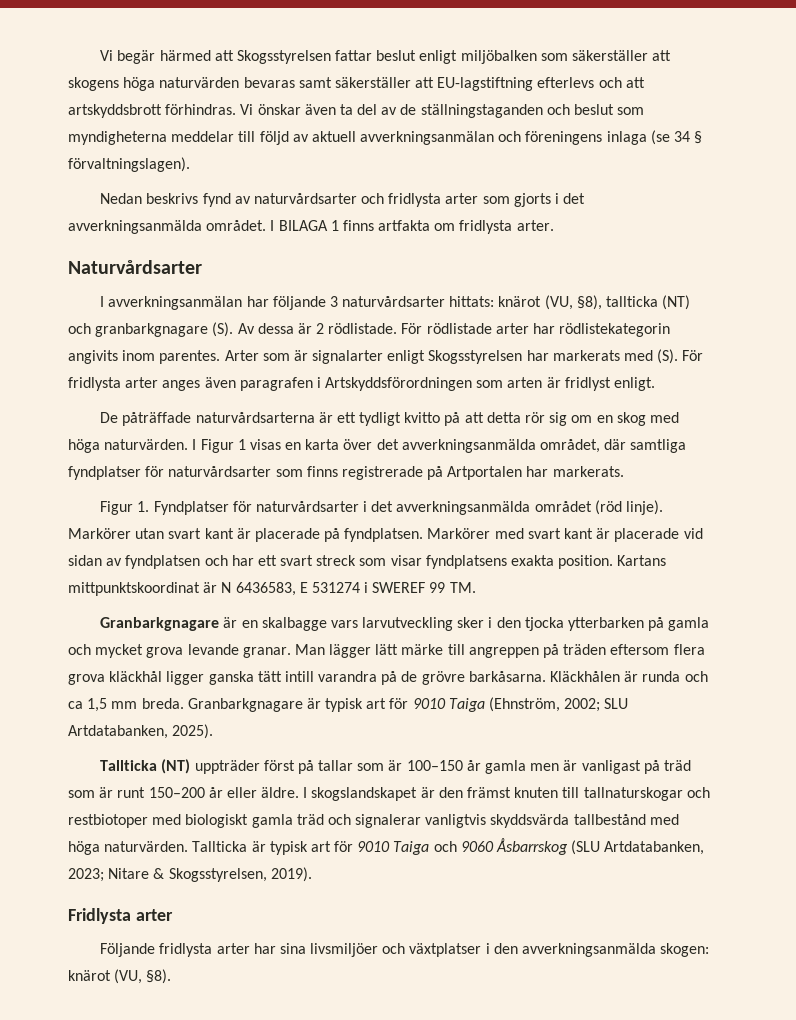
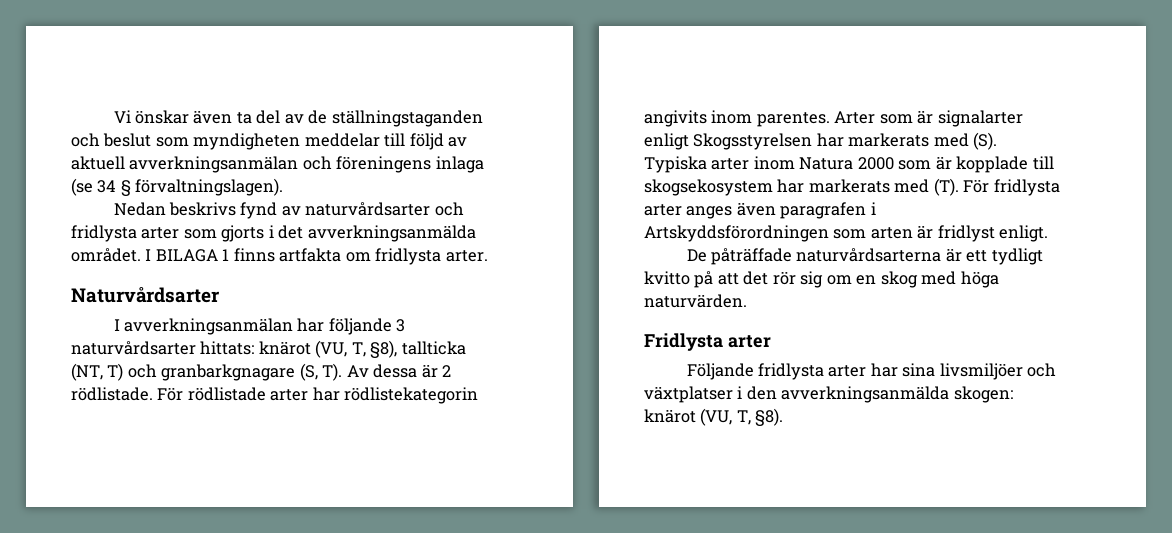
[100,50,672,64] [68,77,645,91] [68,104,254,118] Vi begär härmed att Skogsstyrelsen fattar beslut enligt miljöbalken som säkerställer att skogens höga naturvärden bevaras samt säkerställer att EU-lagstiftning efterlevs och att artskyddsbrott förhindras. Vi -> [113,110,131,123] Vi
[68,131,167,145] myndigheterna -> [193,133,301,150] myndigheten
(573, 302) none -> [351,342,366,357] T,
[662,295,691,310] [68,322,234,337] (NT) och granbarkgnagare (S). -> [71,363,343,381] (NT, T) och granbarkgnagare (S, T).
(679, 356) none -> [644,156,1054,173] [644,178,959,196] Typiska arter inom Natura 2000 som är kopplade till skogsekosystem har markerats med (T).
[486,412,521,423] detta -> [743,271,769,285] det
[192,439,687,453] [68,466,624,480] [100,500,664,515] [68,528,703,542] [68,555,667,569] [68,582,476,596] [100,617,710,631] [68,644,705,658] [68,671,708,685] [68,697,629,712] [68,724,214,739] [100,759,691,774] [68,787,710,801] [68,814,679,828] [68,838,705,855] [68,867,312,882] I Figur 1 visas en karta över det avverkningsanmälda området, där samtliga fyndplatser för naturvårdsarter som finns registrerade på Artportalen har markerats. // Figur 1. Fyndplatser för naturvårdsarter i det avverkningsanmälda området (röd linje). Markörer utan svart kant är placerade på fyndplatsen. Markörer med svart kant är placerade vid sidan av fyndplatsen och har ett svart streck som visar fyndplatsens exakta position. Kartans mittpunktskoordinat är N 6436583, E 531274 i SWEREF 99 TM. // Granbarkgnagare är en skalbagge vars larvutveckling sker i den tjocka ytterbarken på gamla och mycket grova levande granar. Man lägger lätt märke till angreppen på träden eftersom flera grova kläckhål ligger ganska tätt intill varandra på de grövre barkåsarna. Kläckhålen är runda och ca 1,5 mm breda. Granbarkgnagare är typisk art för 9010 Taiga (Ehnström, 2002; SLU Artdatabanken, 2025). // Tallticka (NT) uppträder först på tallar som är 100–150 år gamla men är vanligast på träd som är runt 150–200 år eller äldre. I skogslandskapet är den främst knuten till tallnaturskogar och restbiotoper med biologiskt gamla träd och signalerar vanligtvis skyddsvärda tallbestånd med höga naturvärden. Tallticka är typisk art för 9010 Taiga och 9060 Åsbarrskog (SLU Artdatabanken, 2023; Nitare & Skogsstyrelsen, 2019). -> (747, 301) none
(143, 976) none -> [736,410,751,425] T,

